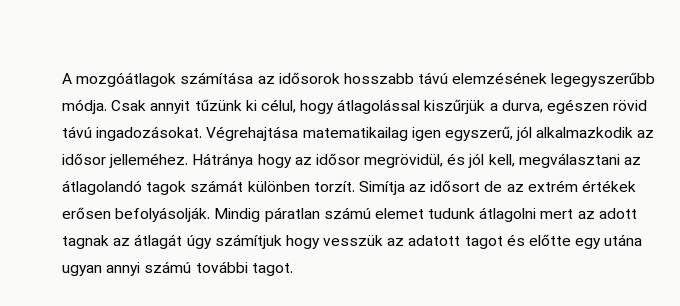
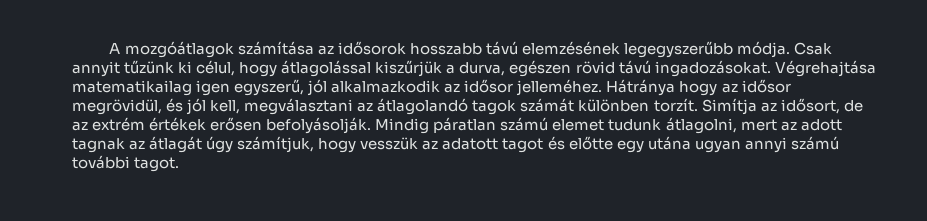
[430,180,481,192] idősort -> [780,98,840,114] idősort,
[479,207,537,222] átlagolni -> [665,117,737,134] átlagolni,
[214,234,282,249] számítjuk -> [237,136,315,153] számítjuk,

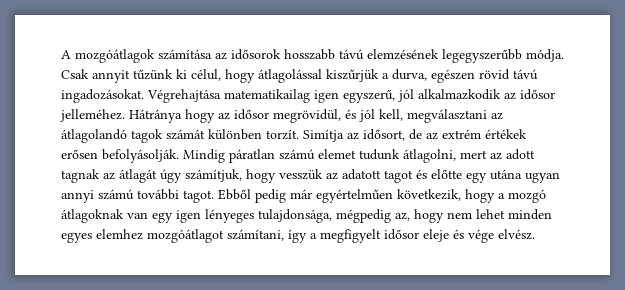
(180, 164) none -> [218,189,546,203] [61,209,552,223] [61,229,535,243] Ebből pedig már egyértelműen következik, hogy a mozgó átlagoknak van egy igen lényeges tulajdonsága, mégpedig az, hogy nem lehet minden egyes elemhez mozgóátlagot számítani, így a megfigyelt idősor eleje és vége elvész.

